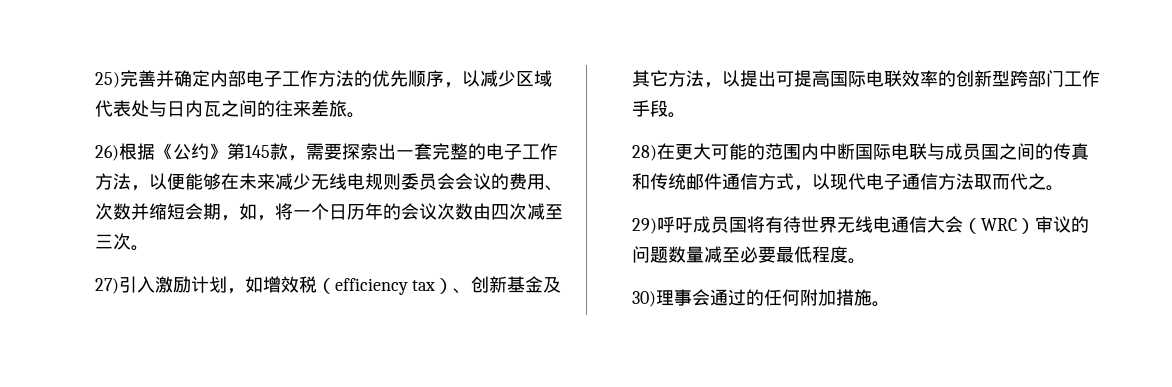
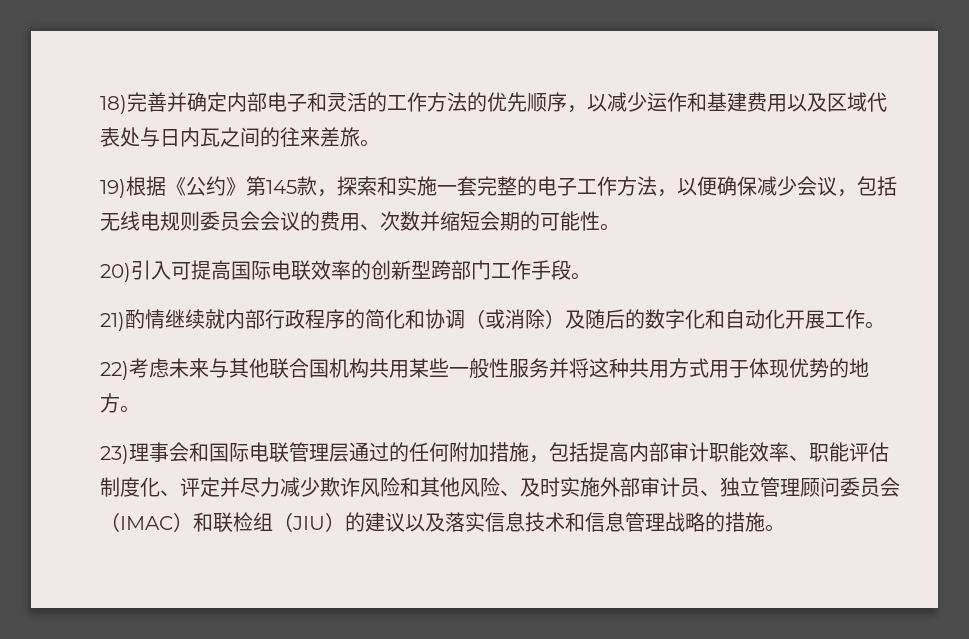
[94,72,120,88] 25) -> [99,95,127,114] 18)
(282, 79) none -> [306,92,387,112] 和灵活的
(516, 78) none -> [646,92,827,112] 运作和基建费用以及
[94,145,119,161] 26) -> [99,179,126,198] 19)
[305,143,396,160] 需要探索出 -> [336,176,437,196] 探索和实施
[184,173,311,190] 能够在未来减少 -> [716,176,897,197] 确保减少会议，包括
[220,203,563,221] [94,233,149,251] [94,276,562,295] [631,70,776,88] ，如，将一个日历年的会议次数由四次减至三次。 // 27)引入激励计划，如增效税（efficiency tax）、创新基金及其它方法，以提出 -> [519,211,620,231] [99,260,171,282] 的可能性。 // 20)引入
[631,143,1089,161] [631,173,1064,191] [631,216,1089,234] [631,246,866,264] [631,289,710,307] 28)在更大可能的范围内中断国际电联与成员国之间的传真和传统邮件通信方式，以现代电子通信方法取而代之。 // 29)呼吁成员国将有待世界无线电通信大会（WRC）审议的问题数量减至必要最低程度。 // 30)理事会 -> [99,309,885,331] [99,358,869,380] [99,393,140,413] [99,442,349,464] 21)酌情继续就内部行政程序的简化和协调（或消除）及随后的数字化和自动化开展工作。 // 22)考虑未来与其他联合国机构共用某些一般性服务并将这种共用方式用于体现优势的地方。 // 23)理事会和国际电联管理层
(872, 297) none -> [528,442,889,463] [99,477,900,497] [99,512,765,533] ，包括提高内部审计职能效率、职能评估制度化、评定并尽力减少欺诈风险和其他风险、及时实施外部审计员、独立管理顾问委员会（IMAC）和联检组（JIU）的建议以及落实信息技术和信息管理战略的措施

